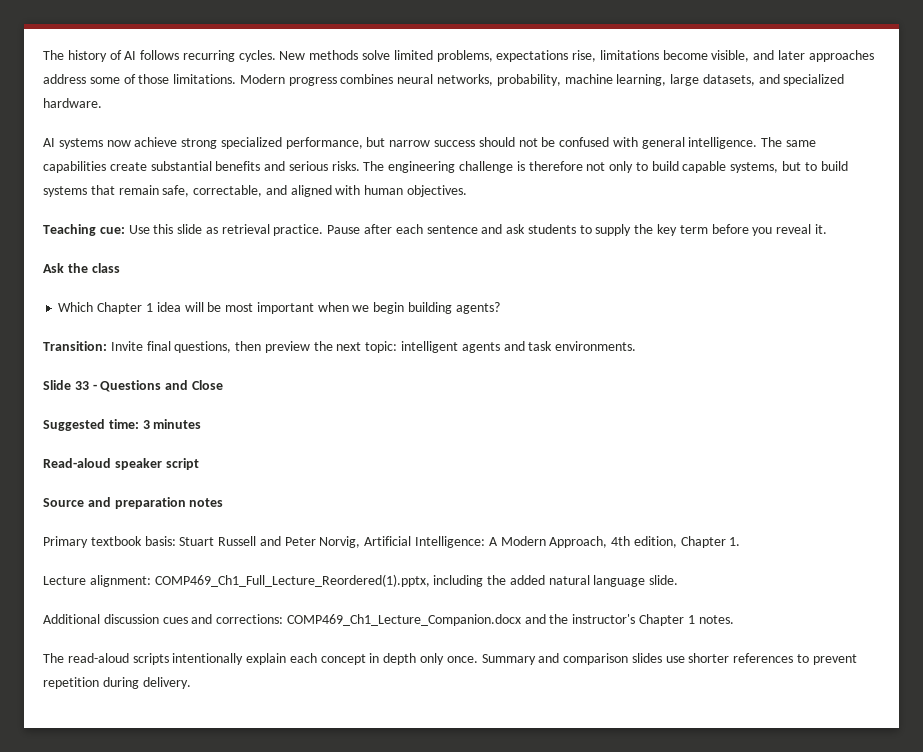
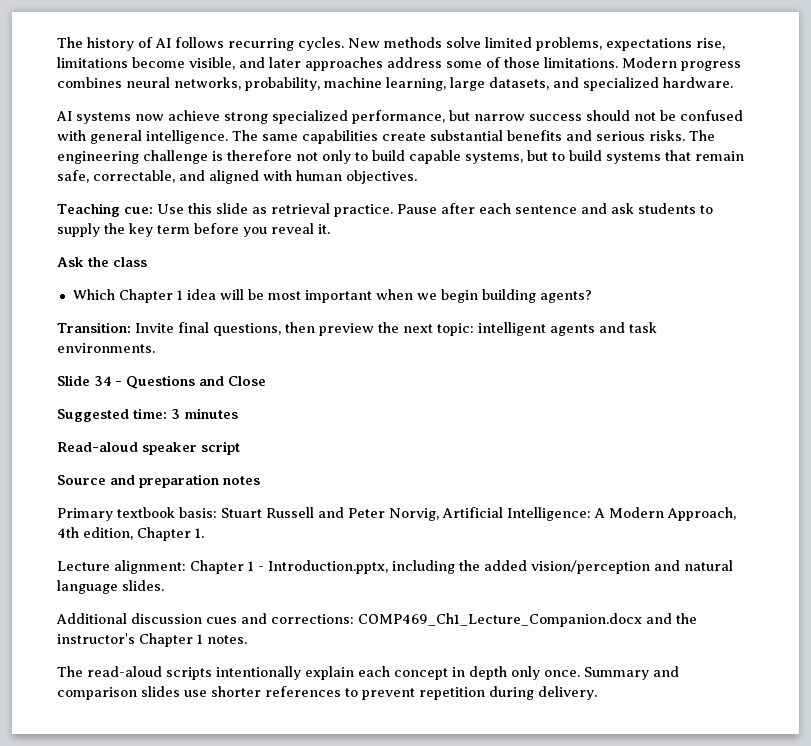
[74,381,89,390] 33 -> [94,376,111,386] 34
[154,574,430,587] COMP469_Ch1_Full_Lecture_Reordered(1).pptx, -> [190,560,388,574] Chapter 1 - Introduction.pptx,
(545, 580) none -> [531,560,680,574] vision/perception and
[649,575,679,585] slide. -> [122,580,164,591] slides.

